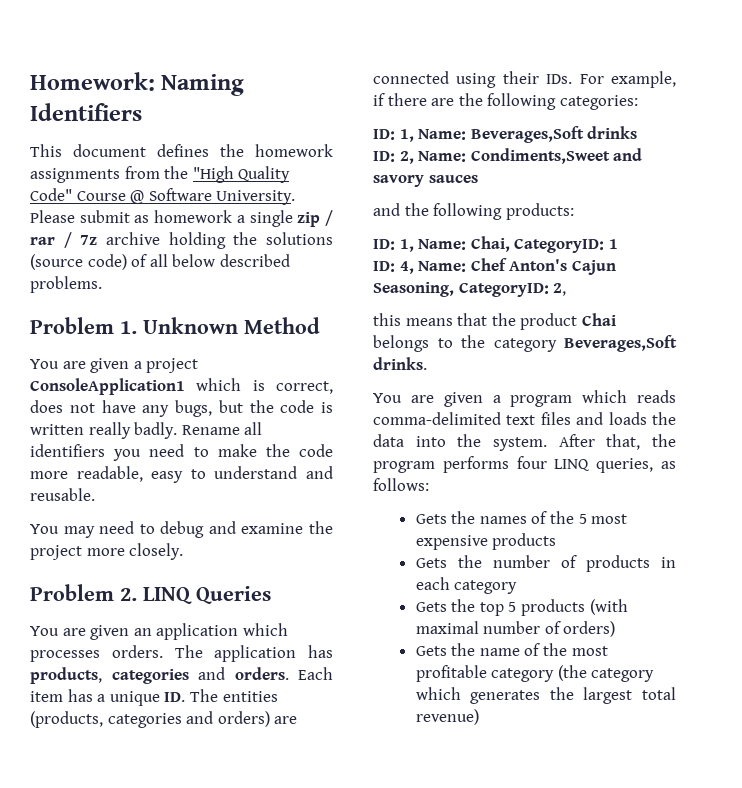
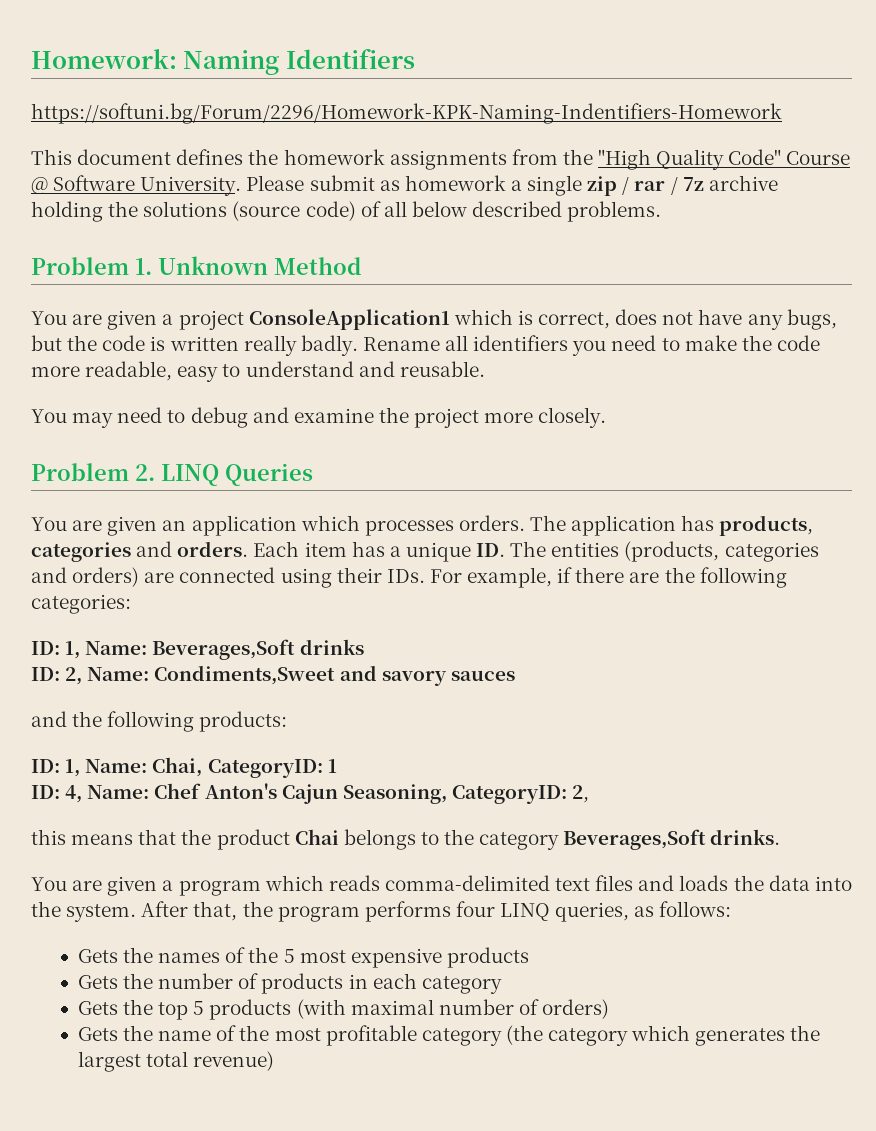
(142, 112) none -> [31,103,782,124] // https://softuni.bg/Forum/2296/Homework-KPK-Naming-Indentifiers-Homework

